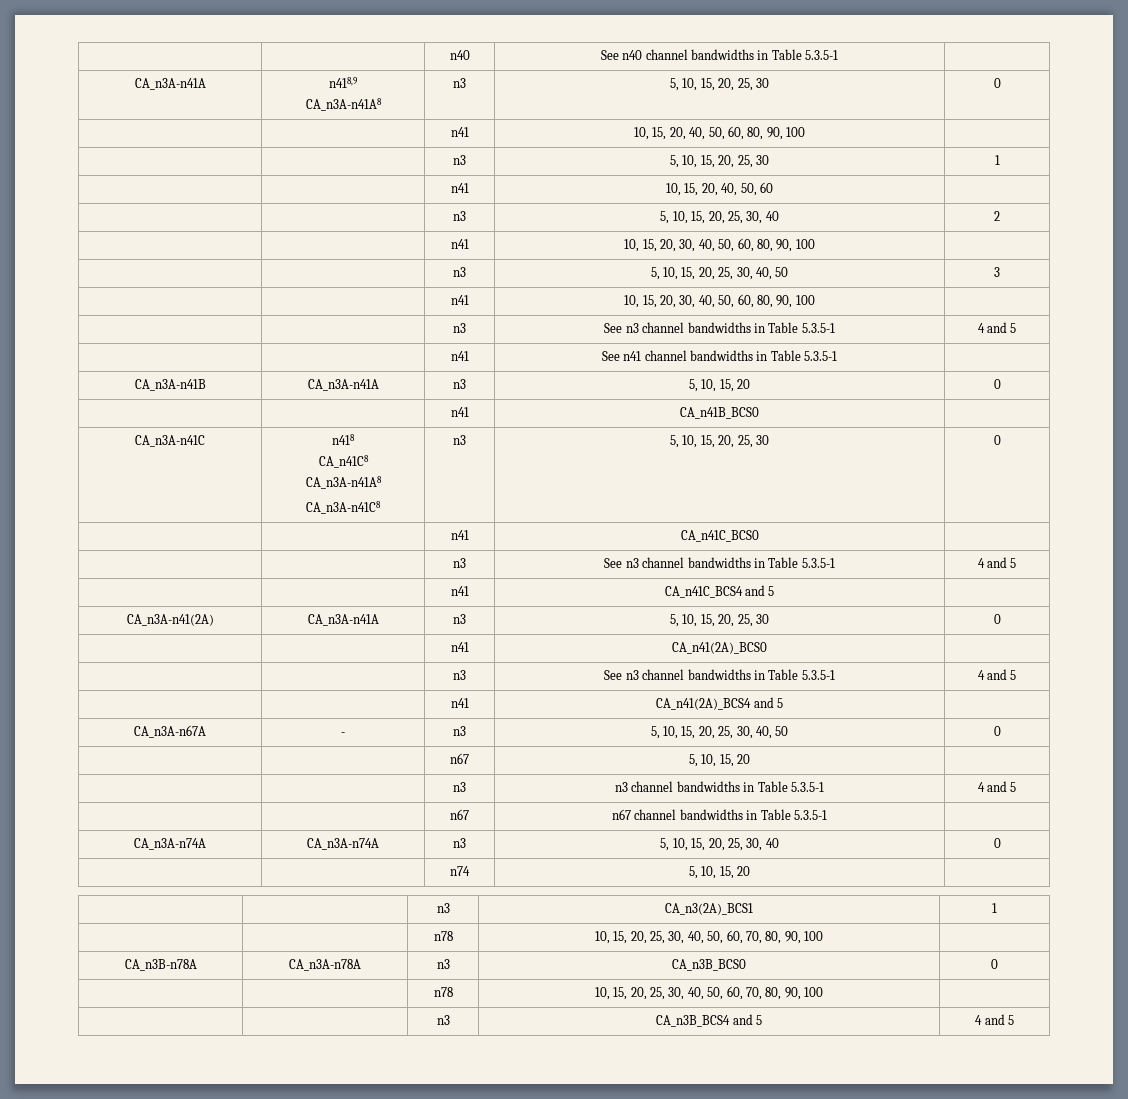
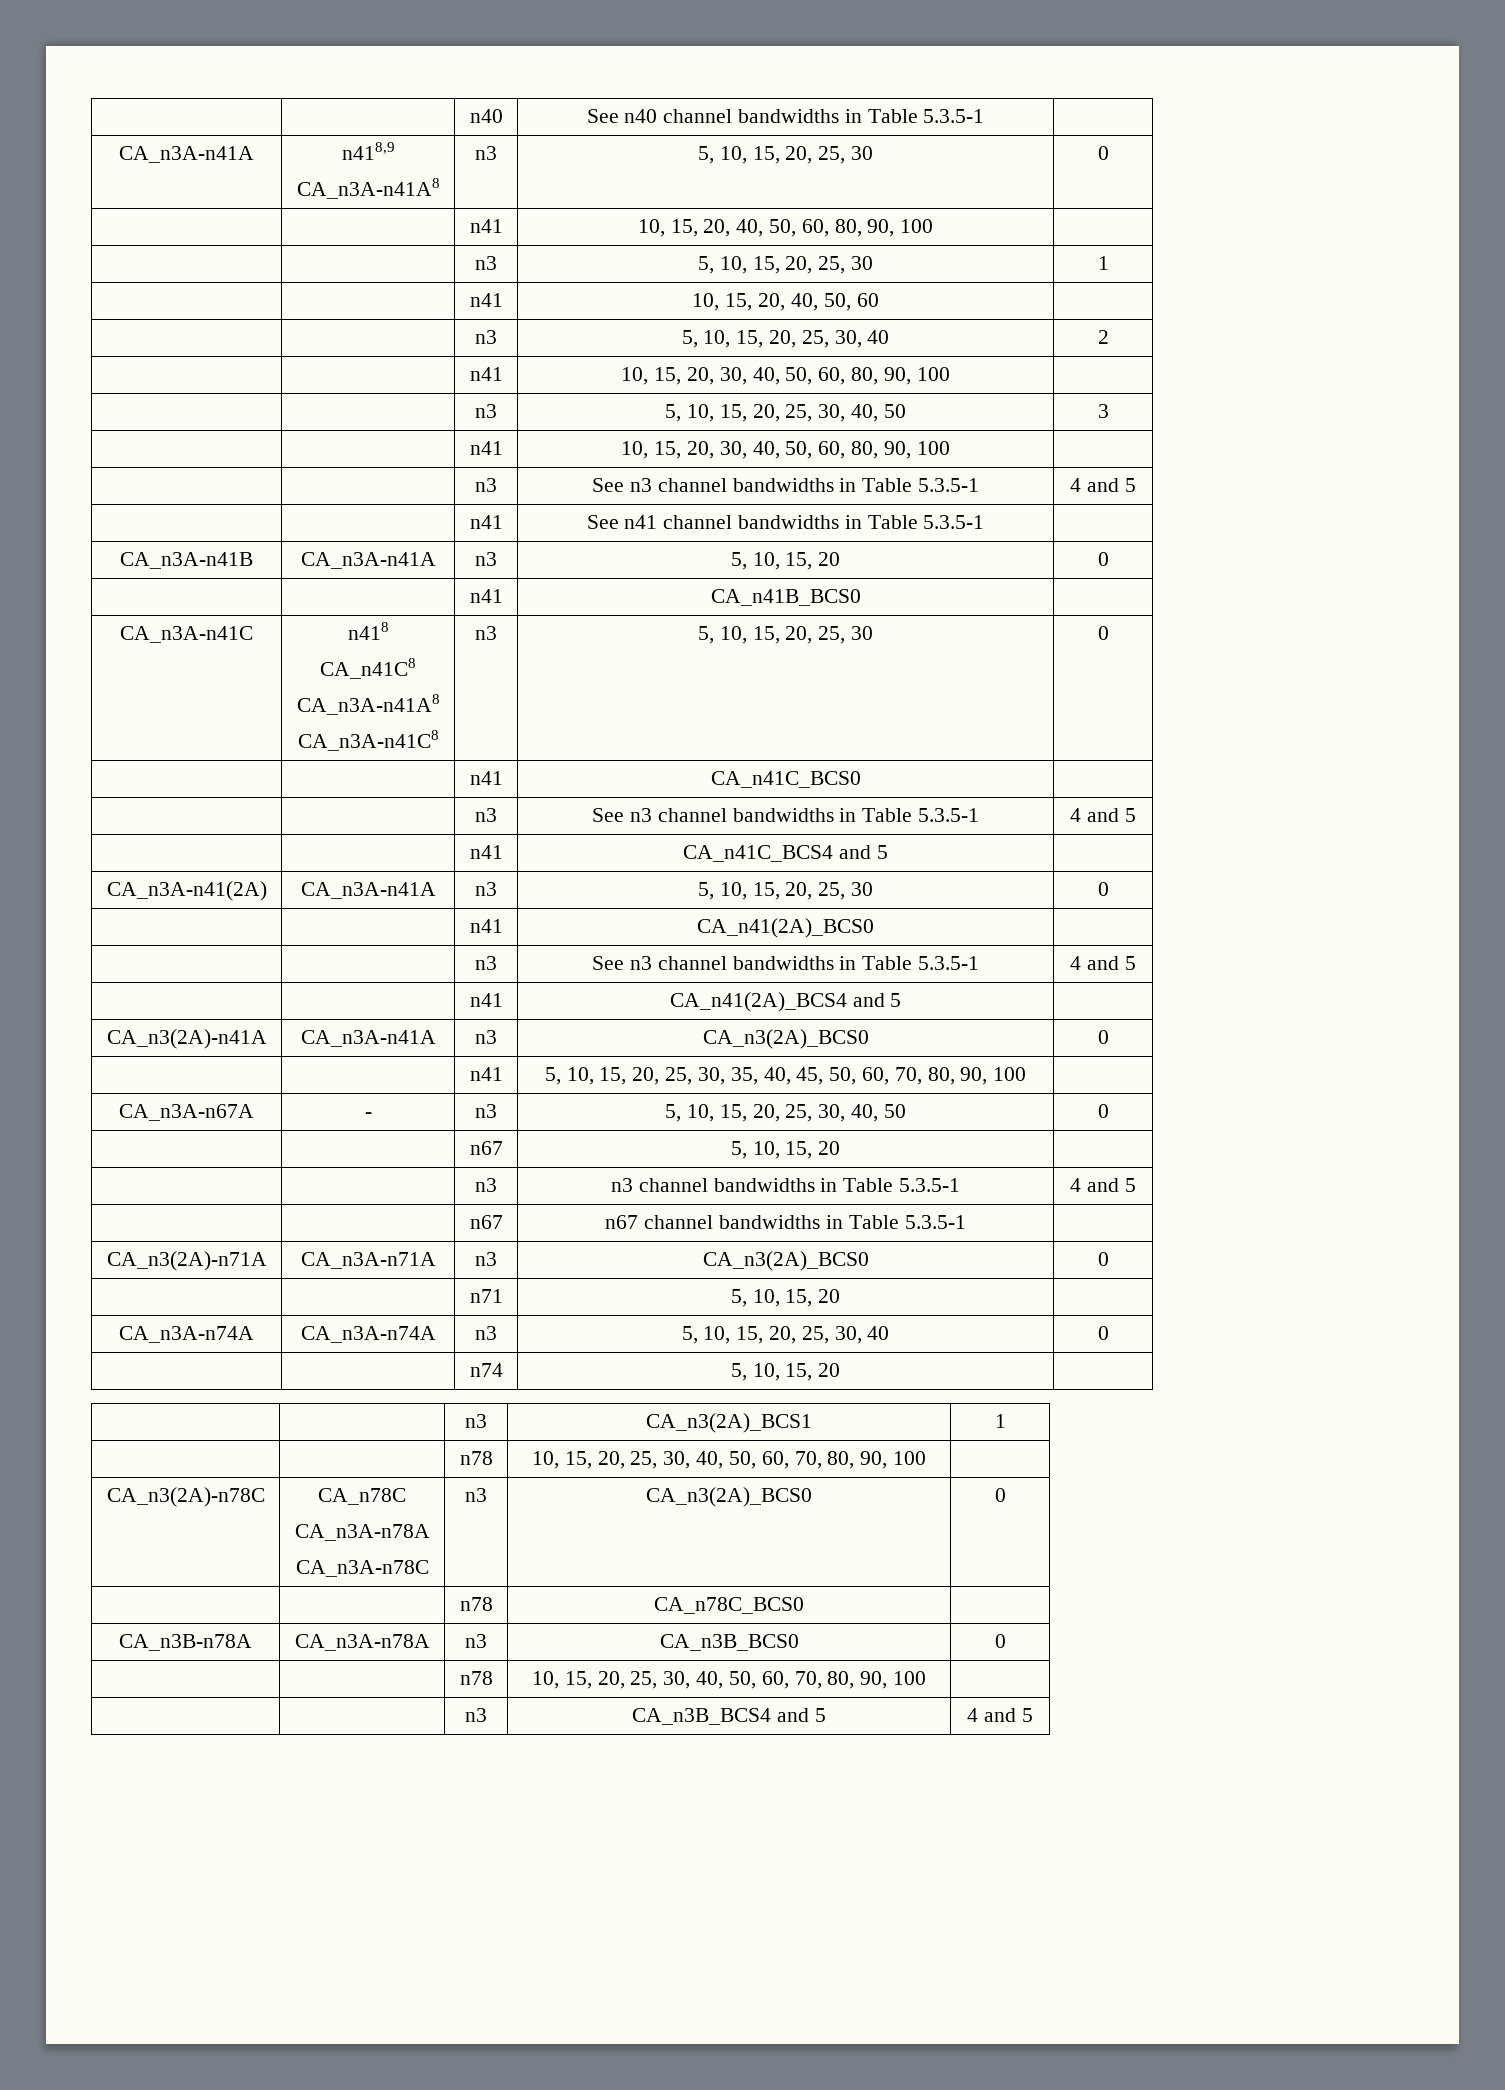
(783, 703) none -> [106,1029,267,1049] [300,1030,436,1047] [475,1030,497,1044] [702,1029,869,1049] [1097,1030,1109,1044] [469,1067,503,1081] [544,1067,1027,1085] // CA_n3(2A)-n41A | CA_n3A-n41A | n3 | CA_n3(2A)_BCS0 | 0 // | | n41 | 5, 10, 15, 20, 25, 30, 35, 40, 45, 50, 60, 70, 80, 90, 100 |
(827, 815) none -> [106,1251,267,1271] [300,1252,436,1269] [475,1252,497,1266] [702,1251,869,1271] [1097,1252,1109,1266] [469,1289,503,1303] [730,1289,841,1307] // CA_n3(2A)-n71A | CA_n3A-n71A | n3 | CA_n3(2A)_BCS0 | 0 // | | n71 | 5, 10, 15, 20 |
(824, 936) none -> [106,1487,265,1507] [318,1488,406,1505] [294,1524,430,1541] [295,1560,429,1577] [465,1488,487,1502] [646,1487,812,1507] [994,1488,1006,1502] [459,1597,493,1611] [654,1597,804,1614] // CA_n3(2A)-n78C | CA_n78C // CA_n3A-n78A // CA_n3A-n78C | n3 | CA_n3(2A)_BCS0 | 0 // | | n78 | CA_n78C_BCS0 |

